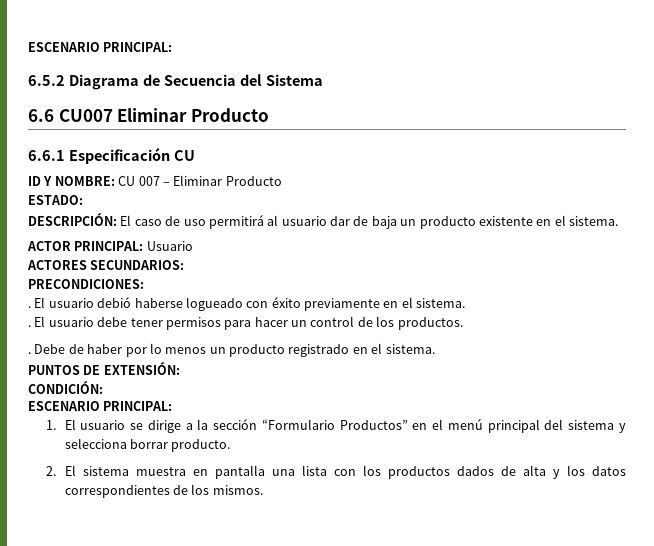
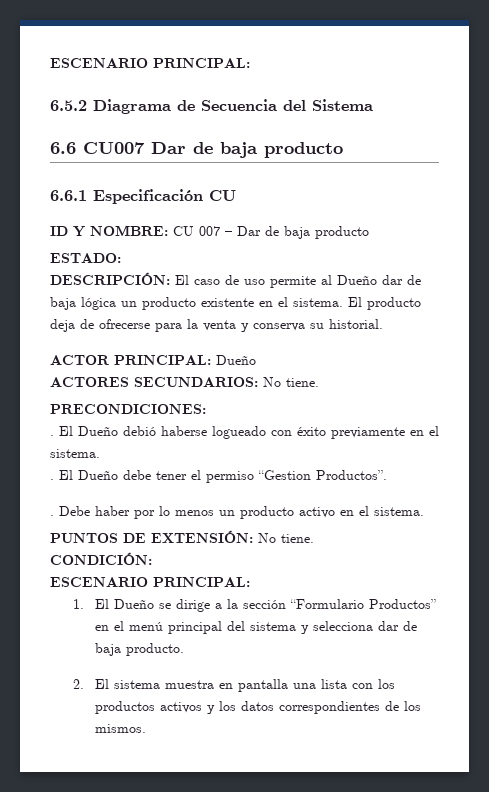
[117,108,269,122] Eliminar Producto -> [151,142,343,158] Dar de baja producto
[173,175,282,186] Eliminar Producto -> [237,226,369,239] Dar de baja producto
[208,215,397,229] permitirá al usuario dar de baja -> [270,275,421,288] [50,297,116,310] permite al Dueño dar de baja lógica
(618, 221) none -> [348,297,421,310] [50,319,383,332] El producto deja de ofrecerse para la venta y conserva su historial.
[146,241,193,251] Usuario -> [216,355,256,365] Dueño
(185, 265) none -> [263,377,319,387] No tiene.
[48,298,94,308] usuario -> [78,426,118,436] Dueño
[48,317,94,327] usuario -> [78,470,118,480] Dueño
[165,316,463,330] permisos para hacer un control de los productos. -> [191,470,387,483] el permiso “Gestion Productos”.
[68,344,84,354] de -> (90, 511) none
[288,344,350,357] registrado -> [299,507,335,518] activo
(180, 368) none -> [258,533,314,543] No tiene.
[80,420,126,430] usuario -> [114,599,155,609] Dueño
[130,439,169,449] borrar -> [378,621,418,631] [95,643,122,656] dar de baja
[456,465,546,476] dados de alta -> [160,702,203,713] activos

